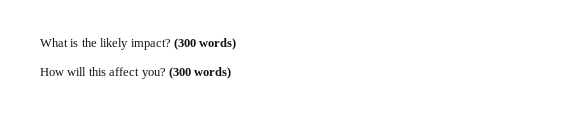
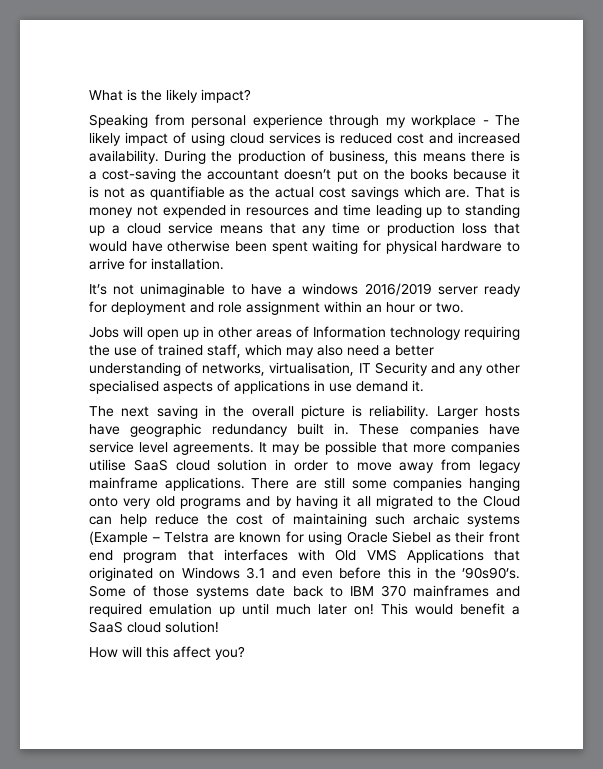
[173,38,237,50] (300 words) -> [89,114,520,128] [89,132,520,146] [89,150,520,164] [89,168,521,182] [89,186,520,200] [89,204,521,218] [89,222,521,236] [89,240,520,254] [89,258,224,270] [89,283,521,297] [89,301,464,315] [89,326,520,340] [89,344,434,358] [89,362,520,376] [89,380,424,394] [89,405,520,419] [89,423,520,437] [89,441,520,455] [89,459,522,473] [89,477,520,491] [89,495,520,509] [89,513,520,527] [89,531,520,545] [89,549,520,563] [89,567,520,581] [89,585,520,599] [89,603,520,617] [89,621,219,633] // Speaking from personal experience through my workplace - The likely impact of using cloud services is reduced cost and increased availability. During the production of business, this means there is a cost-saving the accountant doesn’t put on the books because it is not as quantifiable as the actual cost savings which are. That is money not expended in resources and time leading up to standing up a cloud service means that any time or production loss that would have otherwise been spent waiting for physical hardware to arrive for installation. // It’s not unimaginable to have a windows 2016/2019 server ready for deployment and role assignment within an hour or two. // Jobs will open up in other areas of Information technology requiring the use of trained staff, which may also need a better understanding of networks, virtualisation, IT Security and any other specialised aspects of applications in use demand it. // The next saving in the overall picture is reliability. Larger hosts have geographic redundancy built in. These companies have service level agreements. It may be possible that more companies utilise SaaS cloud solution in order to move away from legacy mainframe applications. There are still some companies hanging onto very old programs and by having it all migrated to the Cloud can help reduce the cost of maintaining such archaic systems (Example – Telstra are known for using Oracle Siebel as their front end program that interfaces with Old VMS Applications that originated on Windows 3.1 and even before this in the ’90s90’s. Some of those systems date back to IBM 370 mainframes and required emulation up until much later on! This would benefit a SaaS cloud solution!
[168,67,232,79] (300 words) -> (245, 653) none

